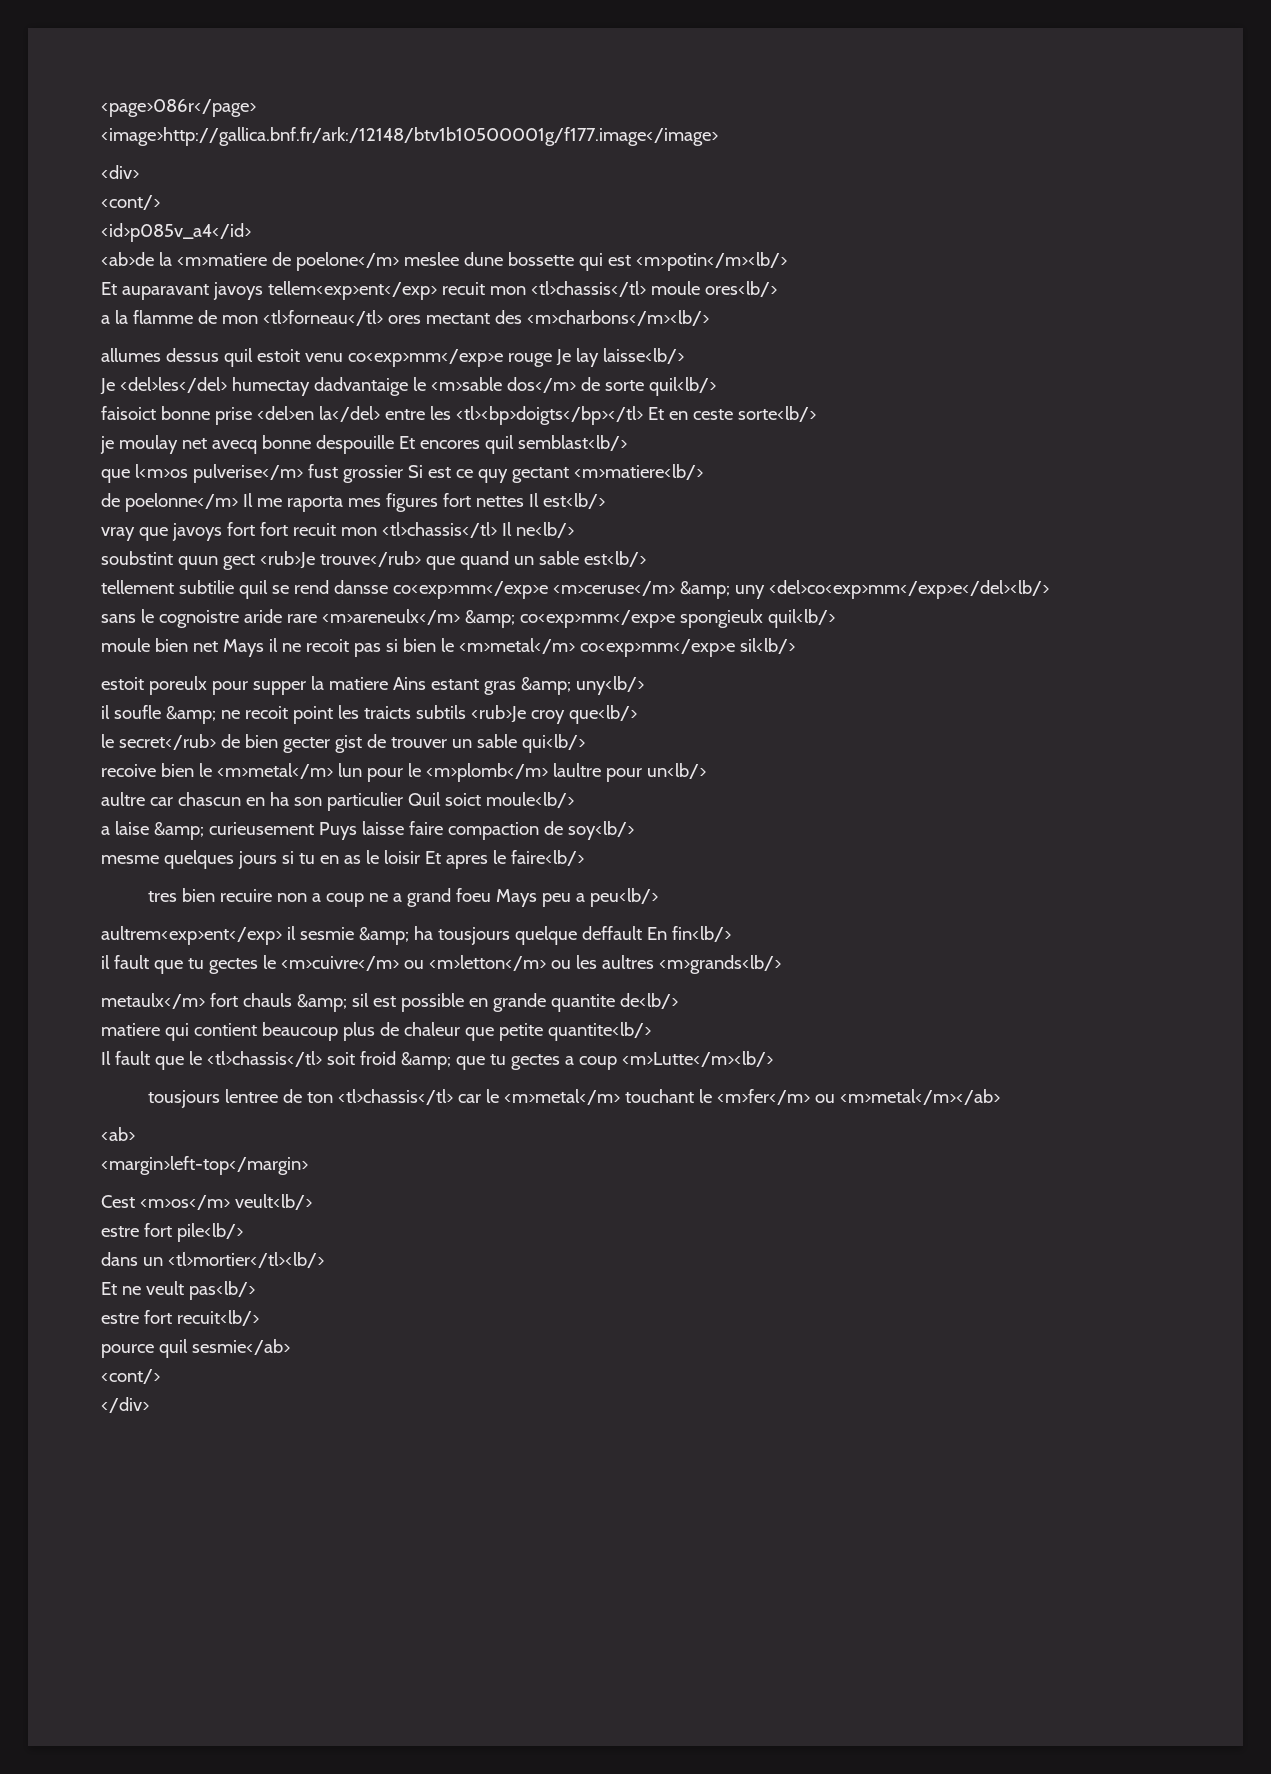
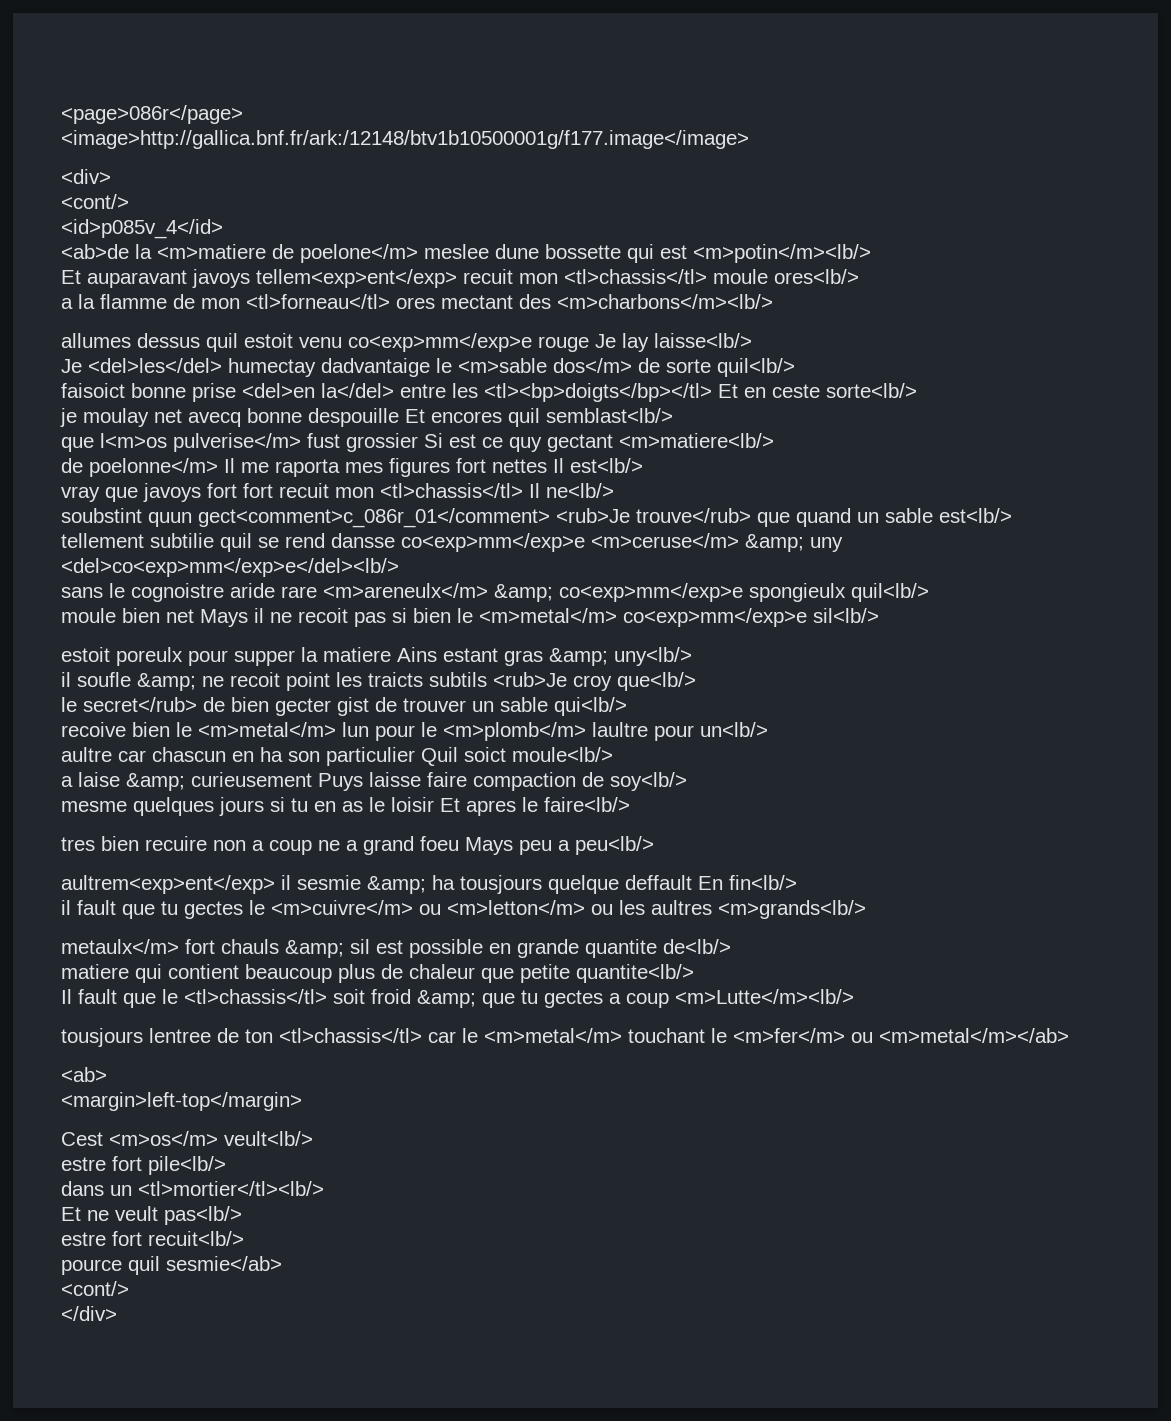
[101,223,251,242] <id>p085v_a4</id> -> [61,219,223,239] <id>p085v_4</id>
[222,554,255,570] gect -> [198,508,550,528] gect<comment>c_086r_01</comment>

